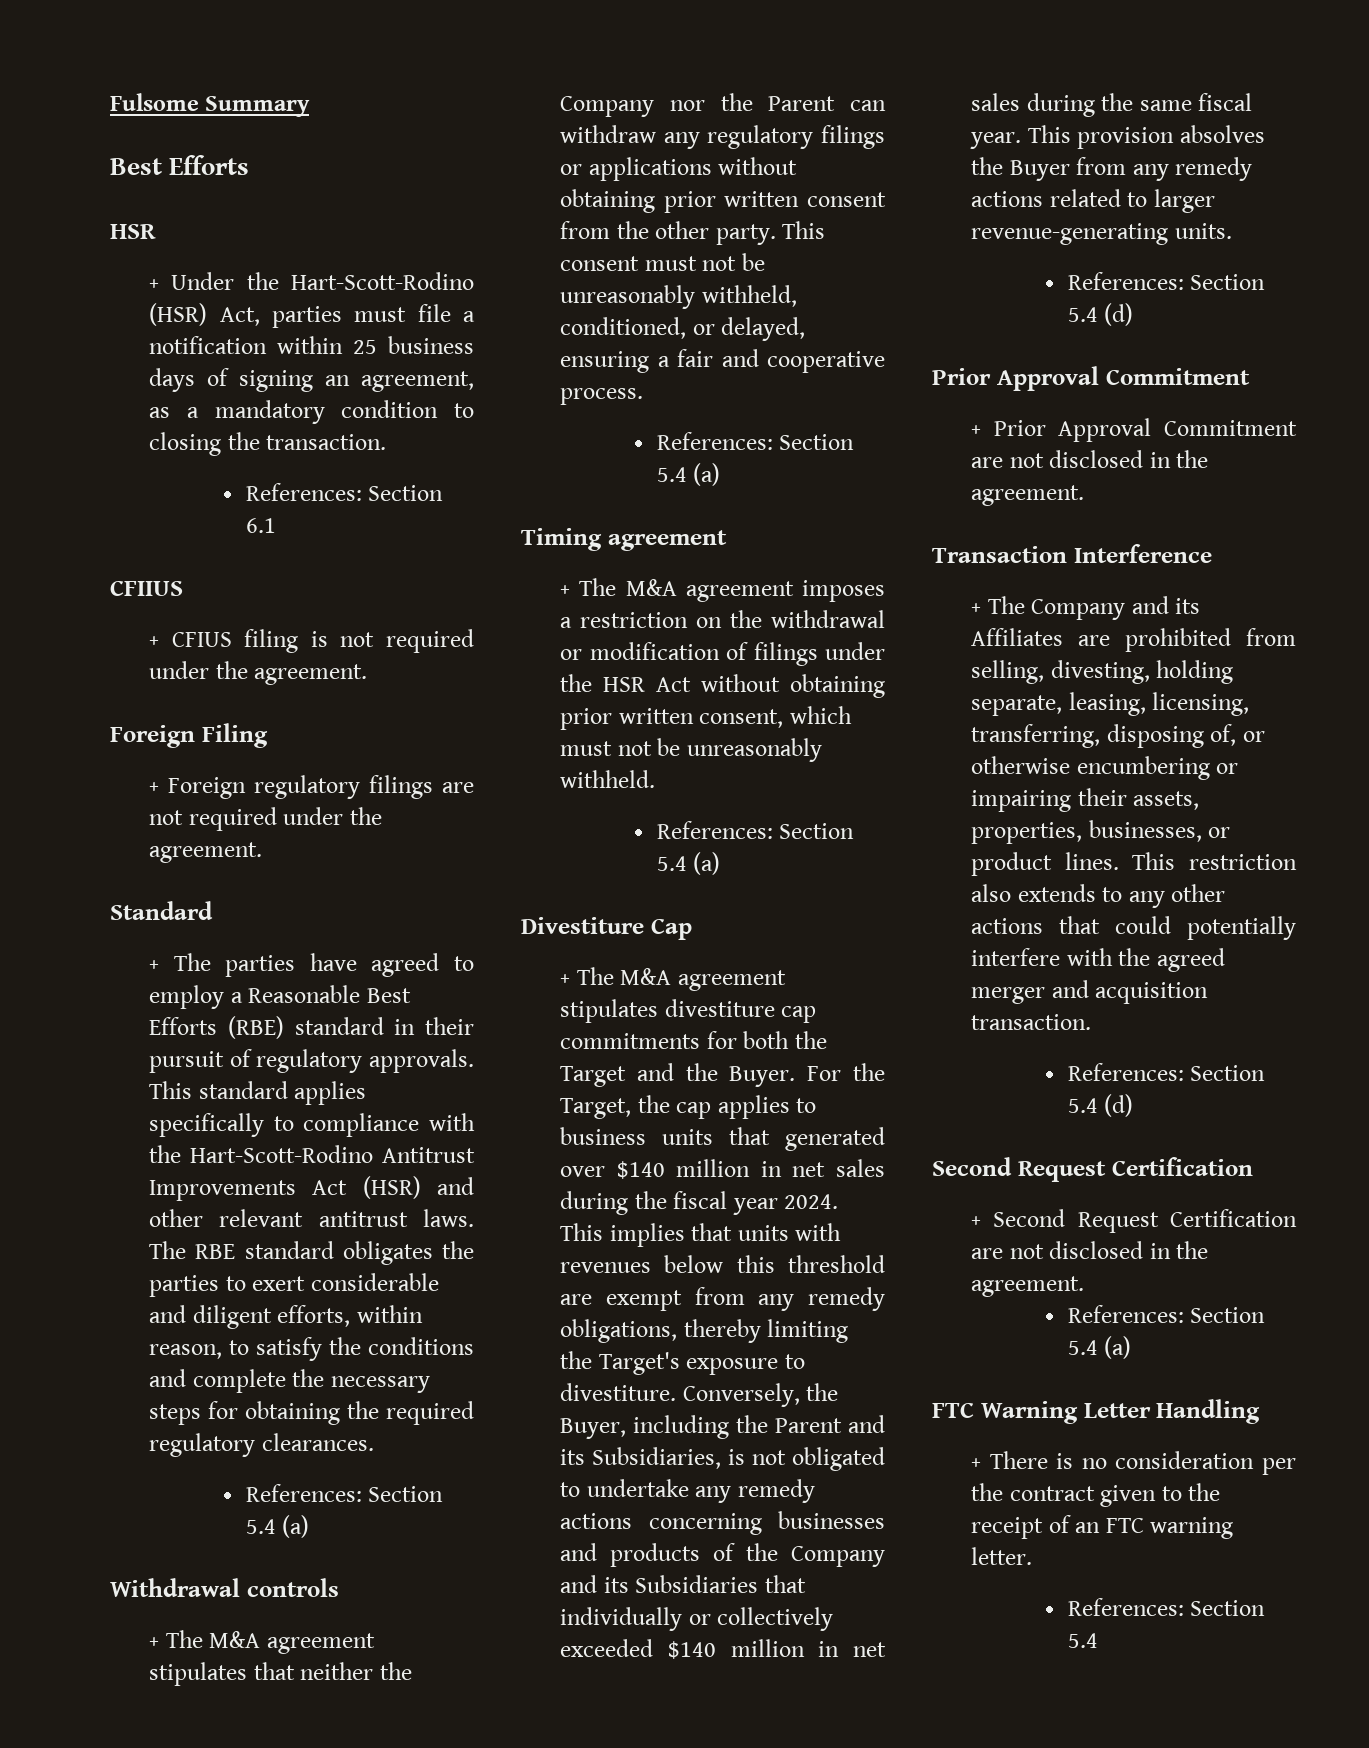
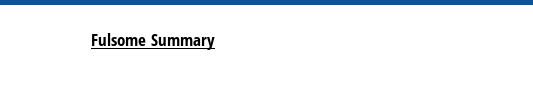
[110,155,250,175] [110,224,156,239] [149,272,474,290] [149,303,475,328] [149,336,474,354] [149,368,474,392] [149,400,474,424] [149,432,387,456] [245,483,444,501] [245,518,276,533] [110,580,183,596] [149,629,474,653] [149,661,368,685] [110,723,268,748] [149,775,474,799] [149,807,382,831] [149,842,263,863] [110,901,213,920] [149,953,474,977] [149,985,411,1009] [149,1016,474,1039] [149,1049,474,1073] [149,1081,367,1105] [149,1113,475,1137] [149,1145,475,1163] [149,1176,474,1201] [149,1209,474,1227] [149,1241,474,1265] [149,1273,439,1297] [149,1305,423,1329] [149,1337,474,1361] [149,1369,430,1393] [149,1401,474,1425] [149,1433,374,1457] [245,1484,444,1502] [245,1515,310,1538] [110,1578,339,1597] [149,1630,375,1654] [149,1662,412,1686] [560,93,886,117] [560,125,885,149] [560,157,798,181] [560,189,886,213] [560,221,826,245] [560,253,765,271] [560,285,797,309] [560,317,806,341] [560,349,885,373] [560,388,644,405] [656,432,855,450] [656,463,721,486] [521,528,727,551] [560,578,885,602] [560,610,885,628] [560,642,885,666] [560,674,885,698] [560,706,852,730] [560,738,822,762] [560,770,656,788] [656,821,855,839] [656,852,721,875] [521,917,692,940] [560,967,786,991] [560,999,817,1023] [560,1031,827,1049] [560,1063,885,1087] [560,1095,817,1119] [560,1127,885,1151] [560,1159,885,1179] [560,1191,839,1215] [560,1223,842,1247] [560,1255,885,1273] [560,1287,885,1311] [560,1319,849,1343] [560,1351,805,1375] [560,1383,839,1407] [560,1415,885,1439] [560,1447,885,1471] [560,1479,815,1503] [560,1511,885,1535] [560,1543,885,1567] [560,1575,806,1593] [560,1607,834,1631] [560,1639,886,1659] [971,93,1253,117] [970,125,1265,149] [971,157,1253,181] [971,189,1215,213] [971,223,1232,245] [1067,272,1266,290] [1067,303,1134,326] [932,366,1250,391] [971,418,1297,442] [971,450,1209,468] [971,485,1085,506] [932,544,1212,563] [971,596,1201,620] [971,628,1296,652] [971,660,1234,684] [971,692,1250,716] [971,724,1265,748] [971,756,1239,780] [971,788,1200,812] [971,820,1231,844] [971,852,1297,876] [971,884,1226,908] [971,916,1296,940] [971,948,1225,972] [971,980,1209,1004] [971,1014,1092,1030] [1067,1063,1266,1081] [1067,1094,1134,1117] [932,1157,1253,1182] [971,1209,1297,1233] [971,1241,1209,1259] [971,1276,1085,1297] [1067,1305,1266,1323] [1067,1336,1132,1359] [932,1399,1261,1424] [971,1451,1296,1475] [971,1483,1221,1507] [971,1515,1234,1539] [971,1547,1033,1565] [1067,1598,1266,1616] [1067,1633,1098,1648] // Best Efforts // HSR // + Under the Hart-Scott-Rodino (HSR) Act, parties must file a notification within 25 business days of signing an agreement, as a mandatory condition to closing the transaction. // References: Section 6.1 // CFIIUS // + CFIUS filing is not required under the agreement. // Foreign Filing // + Foreign regulatory filings are not required under the agreement. // Standard // + The parties have agreed to employ a Reasonable Best Efforts (RBE) standard in their pursuit of regulatory approvals. This standard applies specifically to compliance with the Hart-Scott-Rodino Antitrust Improvements Act (HSR) and other relevant antitrust laws. The RBE standard obligates the parties to exert considerable and diligent efforts, within reason, to satisfy the conditions and complete the necessary steps for obtaining the required regulatory clearances. // References: Section 5.4 (a) // Withdrawal controls // + The M&A agreement stipulates that neither the Company nor the Parent can withdraw any regulatory filings or applications without obtaining prior written consent from the other party. This consent must not be unreasonably withheld, conditioned, or delayed, ensuring a fair and cooperative process. // References: Section 5.4 (a) // Timing agreement // + The M&A agreement imposes a restriction on the withdrawal or modification of filings under the HSR Act without obtaining prior written consent, which must not be unreasonably withheld. // References: Section 5.4 (a) // Divestiture Cap // + The M&A agreement stipulates divestiture cap commitments for both the Target and the Buyer. For the Target, the cap applies to business units that generated over $140 million in net sales during the fiscal year 2024. This implies that units with revenues below this threshold are exempt from any remedy obligations, thereby limiting the Target's exposure to divestiture. Conversely, the Buyer, including the Parent and its Subsidiaries, is not obligated to undertake any remedy actions concerning businesses and products of the Company and its Subsidiaries that individually or collectively exceeded $140 million in net sales during the same fiscal year. This provision absolves the Buyer from any remedy actions related to larger revenue-generating units. // References: Section 5.4 (d) // Prior Approval Commitment // + Prior Approval Commitment are not disclosed in the agreement. // Transaction Interference // + The Company and its Affiliates are prohibited from selling, divesting, holding separate, leasing, licensing, transferring, disposing of, or otherwise encumbering or impairing their assets, properties, businesses, or product lines. This restriction also extends to any other actions that could potentially interfere with the agreed merger and acquisition transaction. // References: Section 5.4 (d) // Second Request Certification // + Second Request Certification are not disclosed in the agreement. // References: Section 5.4 (a) // FTC Warning Letter Handling // + There is no consideration per the contract given to the receipt of an FTC warning letter. // References: Section 5.4 -> (215, 42) none

